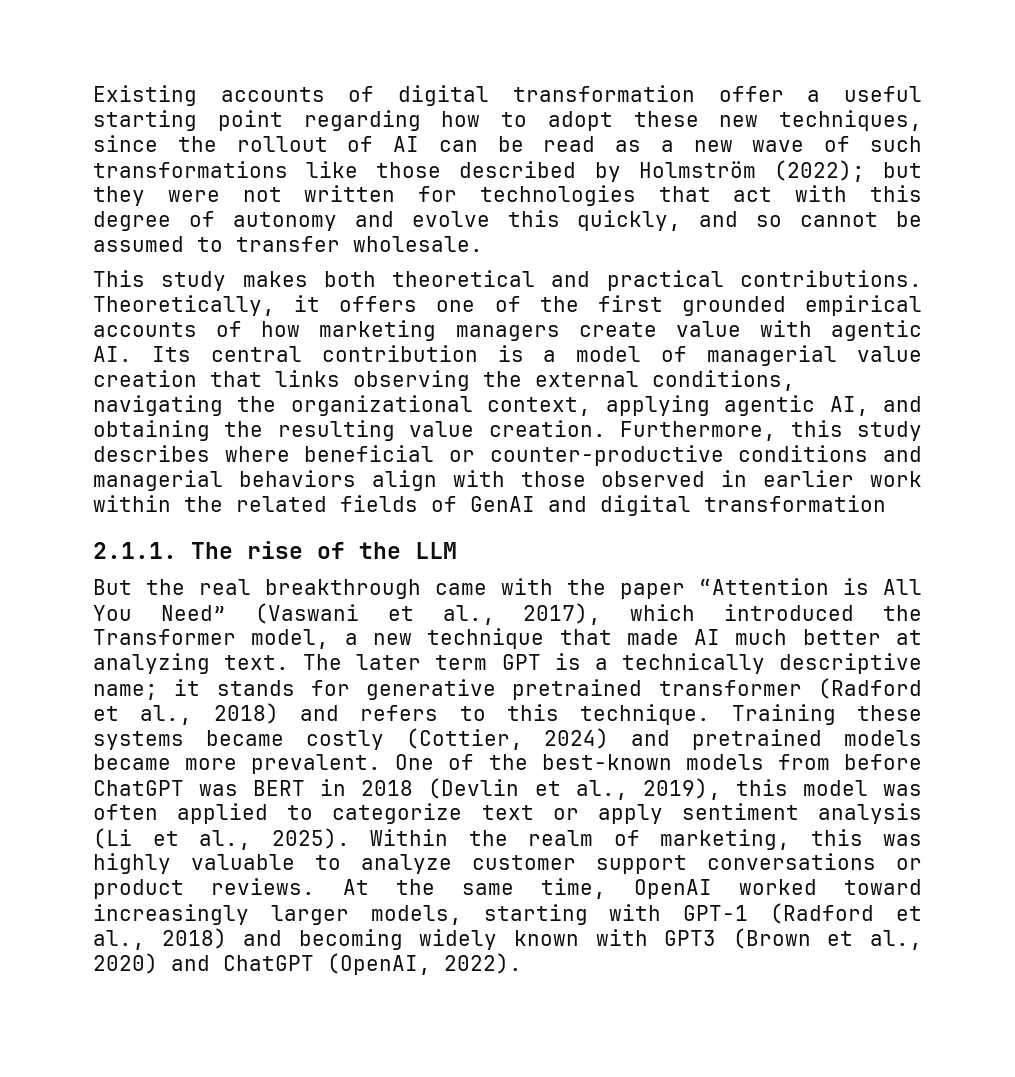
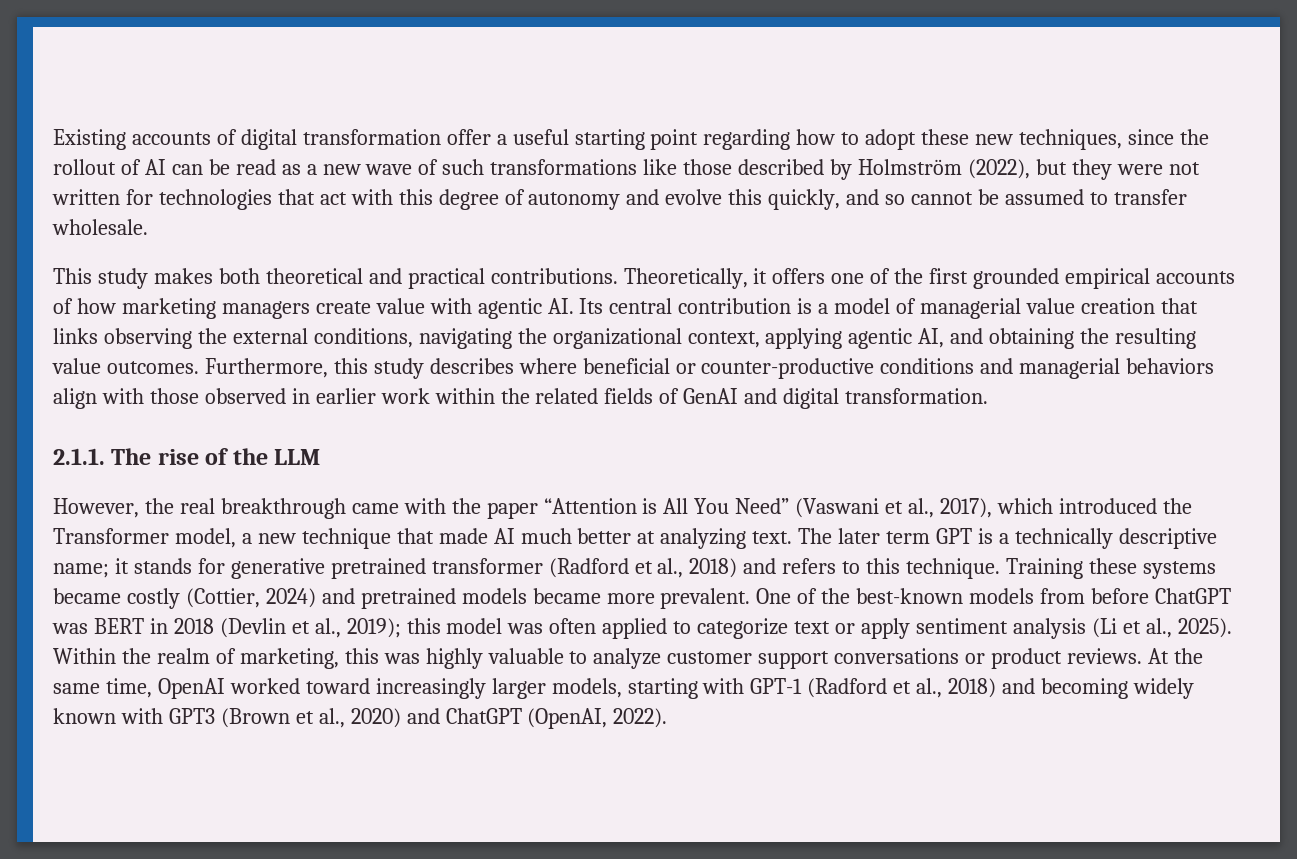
[773,160,865,182] (2022); -> [967,159,1030,179] (2022),
[488,420,606,437] creation. -> [106,361,199,374] outcomes.
[704,495,886,512] transformation -> [845,388,989,404] transformation.
[93,579,132,595] But -> [53,498,139,518] However,
[642,778,721,800] 2019), -> [346,618,401,638] 2019);

